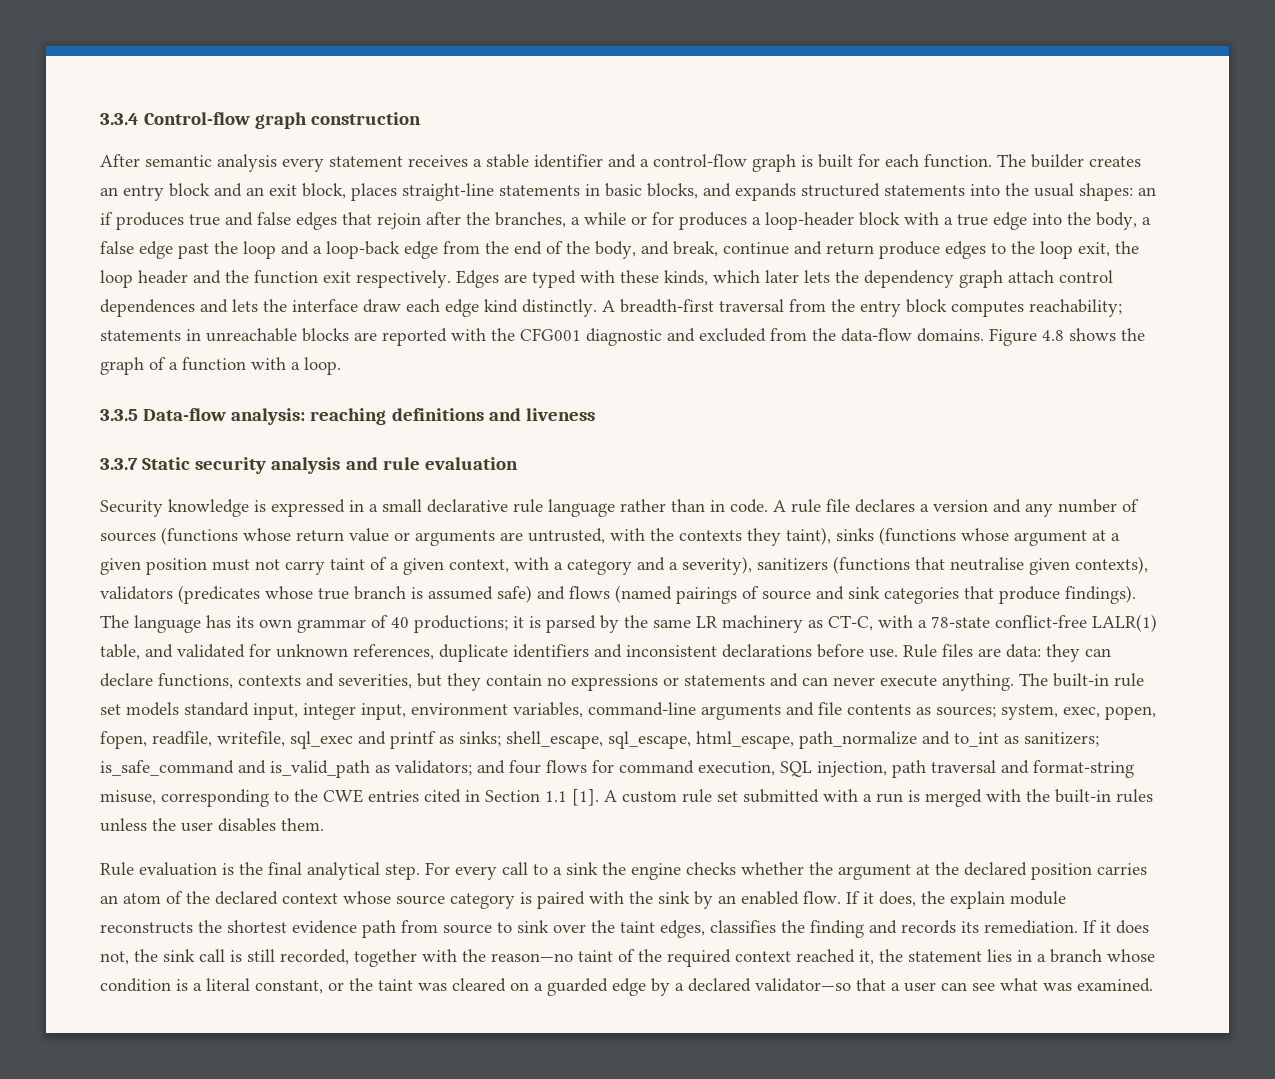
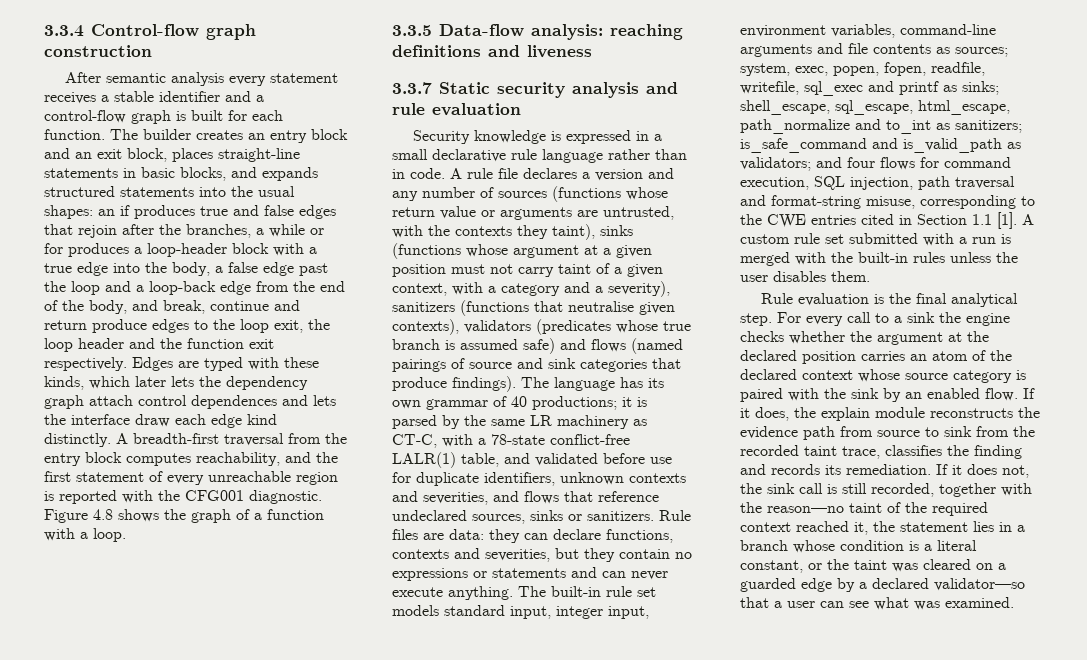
[1029,299,1122,317] [100,328,984,346] reachability; statements in unreachable blocks are reported with the CFG001 diagnostic and excluded from the data-flow domains. -> [196,452,338,466] [44,471,338,485] [44,490,322,504] reachability, and the first statement of every unreachable region is reported with the CFG001 diagnostic.
[249,644,898,662] for unknown references, duplicate identifiers and inconsistent declarations before use. -> [603,453,672,464] [392,472,686,486] [392,491,659,505] [392,510,654,524] before use for duplicate identifiers, unknown contexts and severities, and flows that reference undeclared sources, sinks or sanitizers.
[227,920,287,933] shortest -> (1040, 412) none
[553,920,705,938] over the taint edges, -> [976,426,1035,437] [740,445,880,459] from the recorded taint trace,

